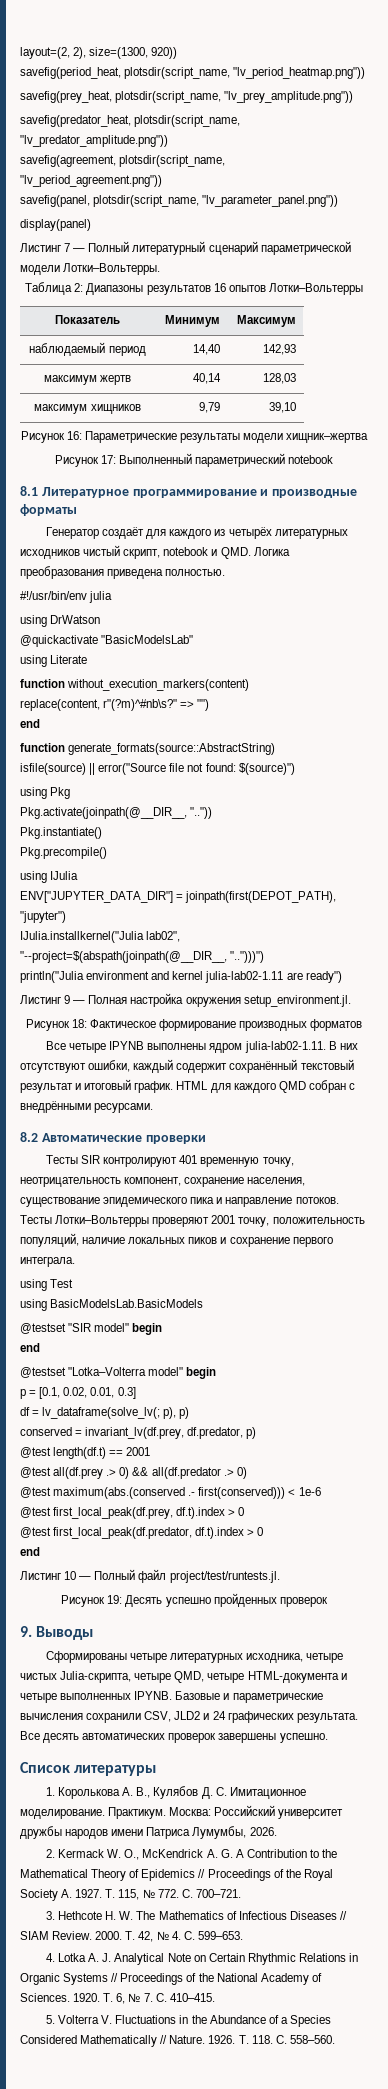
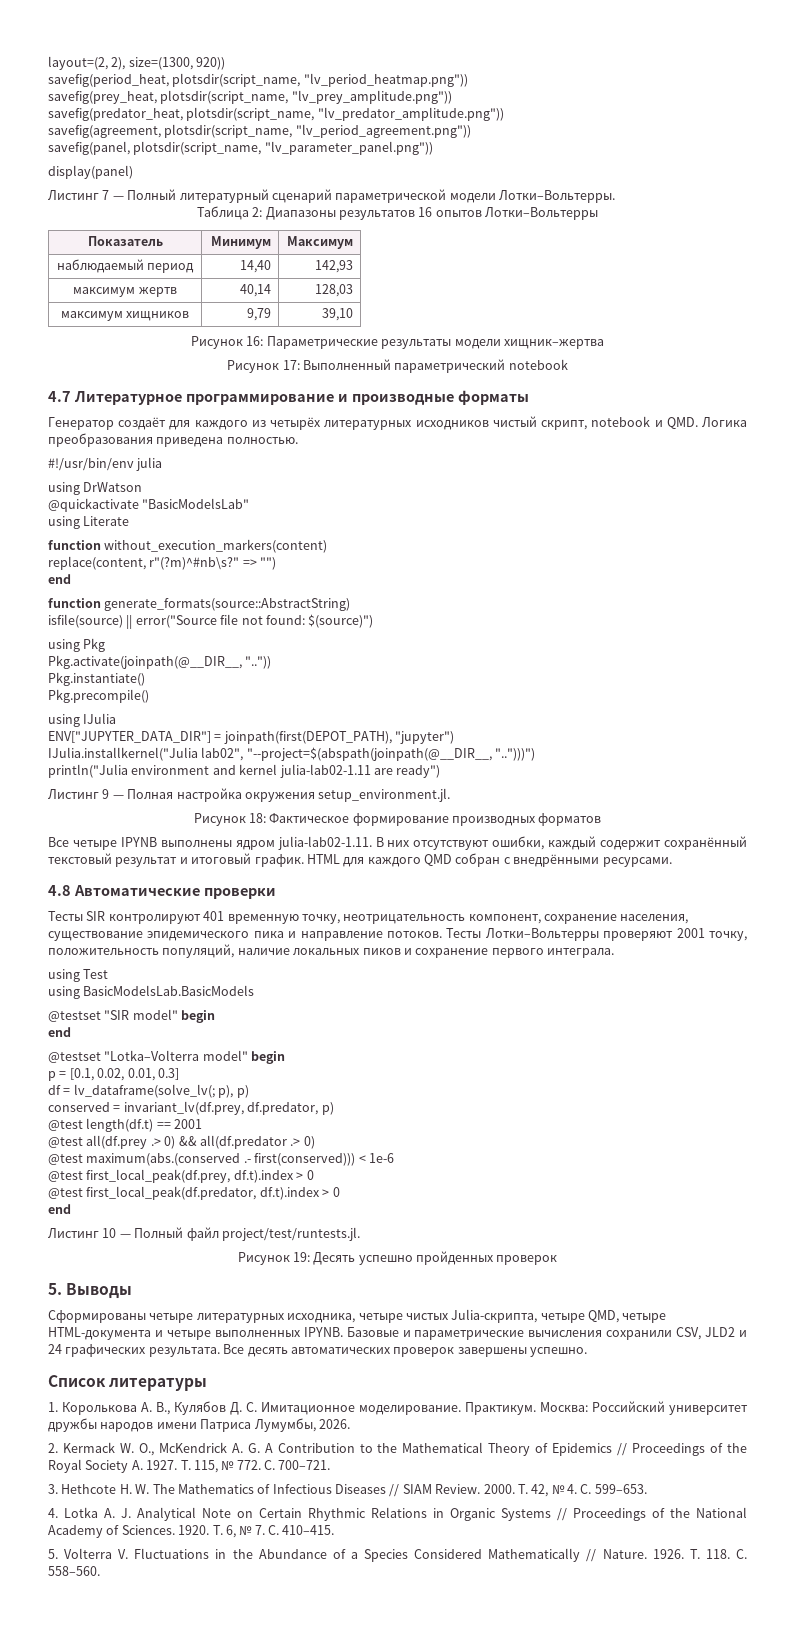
[20,486,38,496] 8.1 -> [48,391,71,402] 4.7
[20,1132,38,1142] 8.2 -> [48,885,71,896] 4.8
[20,1626,32,1637] 9. -> [48,1283,62,1295] 5.

